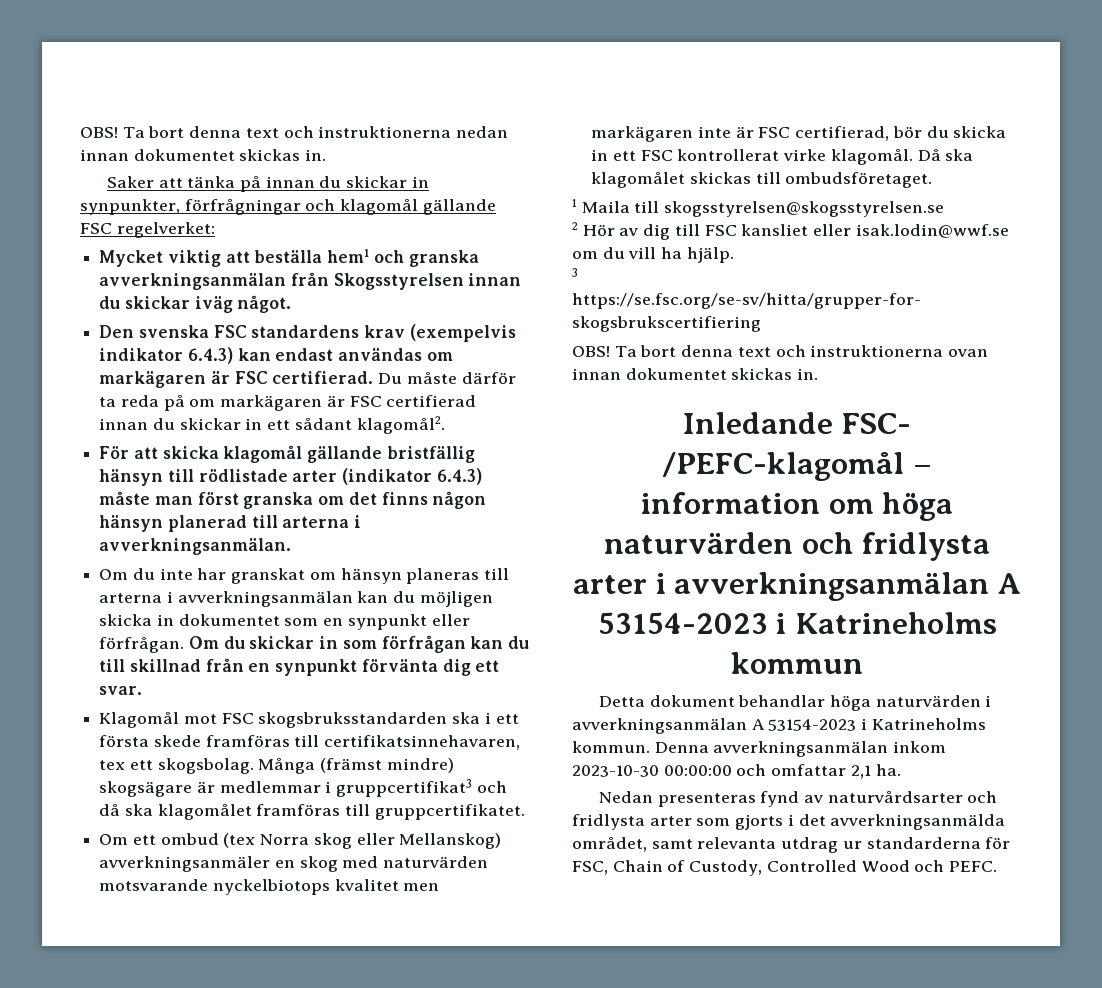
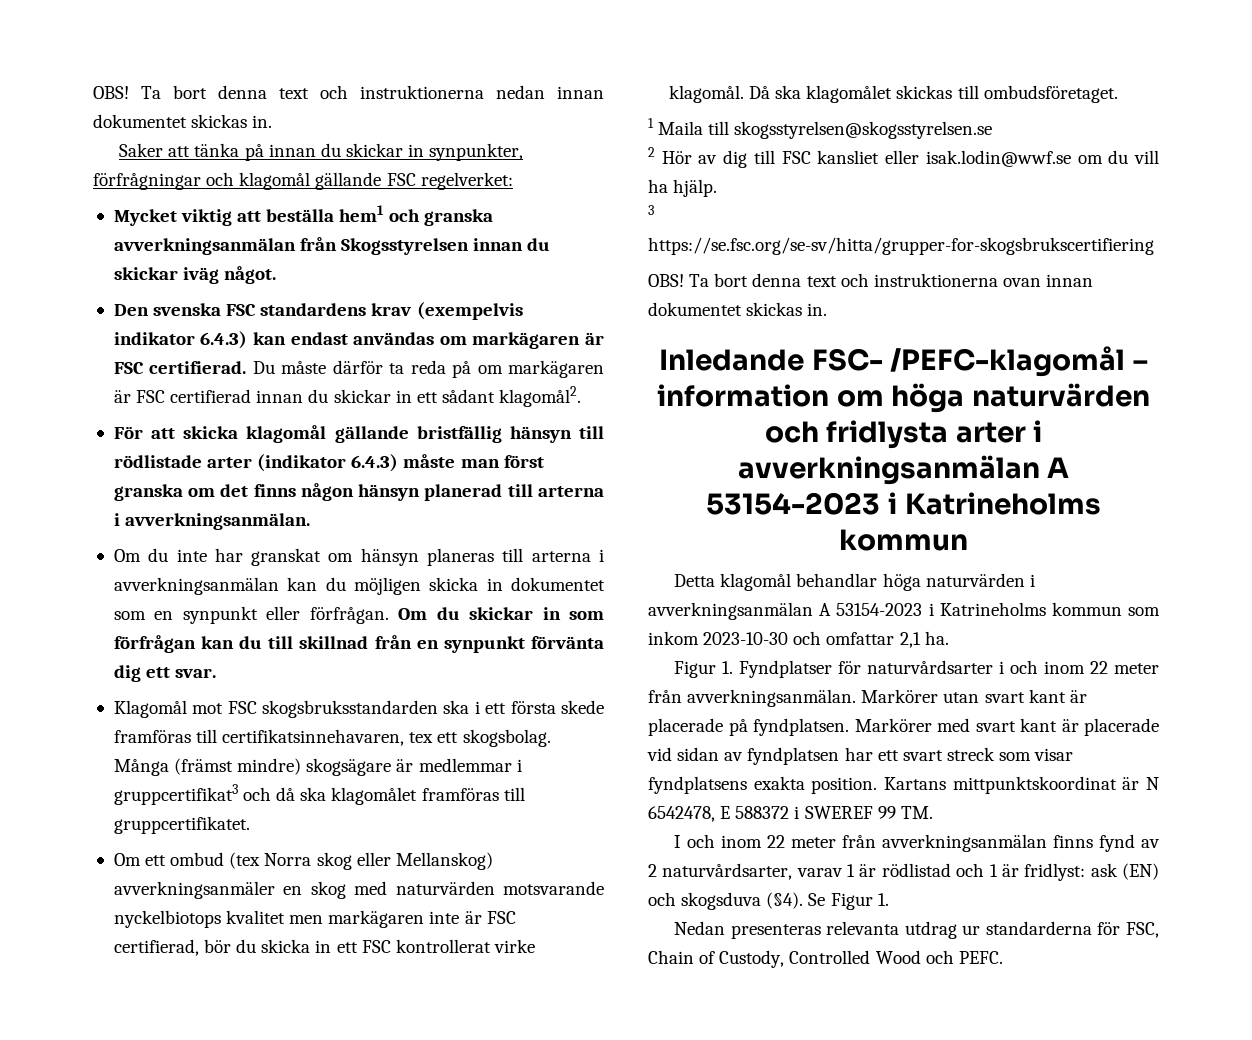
[649,695,735,707] dokument -> [720,573,792,591] klagomål
[572,741,889,757] kommun. Denna avverkningsanmälan -> [1051,602,1160,616] kommun som
[663,765,732,776] 00:00:00 -> (789, 638) none
[598,791,998,807] [572,814,1006,830] [572,837,693,852] Nedan presenteras fynd av naturvårdsarter och fridlysta arter som gjorts i det avverkningsanmälda området, samt -> [674,660,1159,678] [648,689,1087,707] [648,718,1159,736] [647,747,1074,765] [648,776,1159,794] [648,806,933,822] [674,834,1160,852] [648,863,1159,881] [648,892,889,910] [674,921,821,939] Figur 1. Fyndplatser för naturvårdsarter i och inom 22 meter från avverkningsanmälan. Markörer utan svart kant är placerade på fyndplatsen. Markörer med svart kant är placerade vid sidan av fyndplatsen har ett svart streck som visar fyndplatsens exakta position. Kartans mittpunktskoordinat är N 6542478, E 588372 i SWEREF 99 TM. // I och inom 22 meter från avverkningsanmälan finns fynd av 2 naturvårdsarter, varav 1 är rödlistad och 1 är fridlyst: ask (EN) och skogsduva (§4). Se Figur 1. // Nedan presenteras

